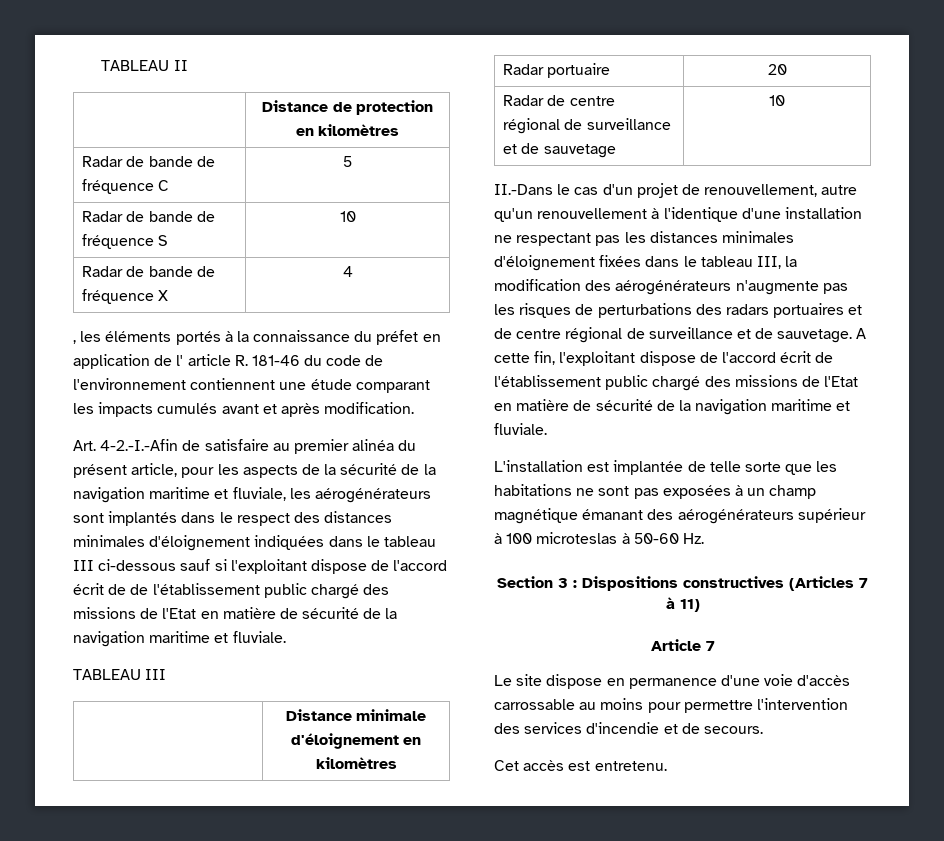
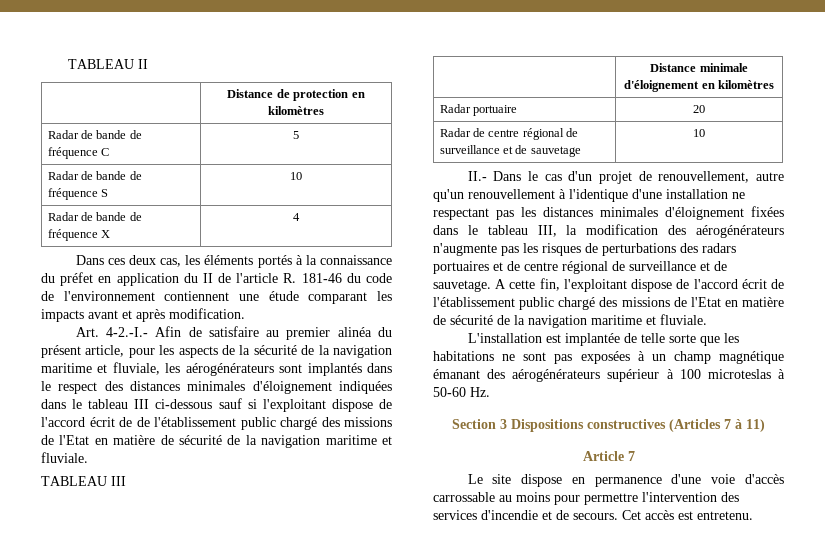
[73,340,76,344] , -> [75,255,182,267] Dans ces deux cas,
[154,354,231,366] de l' article -> [183,273,279,283] du II de l'article
[157,403,218,414] cumulés -> (84, 315) none
[100,439,179,451] 4-2.-I.-Afin -> [105,326,182,337] 4-2.-I.- Afin
[494,184,553,195] II.-Dans -> [467,171,522,181] II.- Dans
[573,580,577,588] : -> (507, 424) none
(763, 730) // -> (618, 516) none

